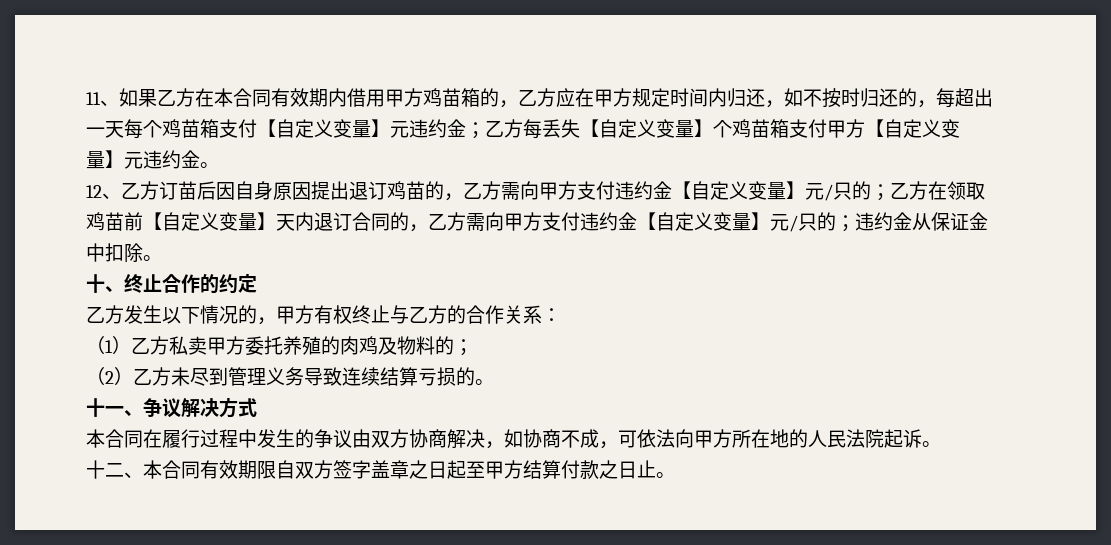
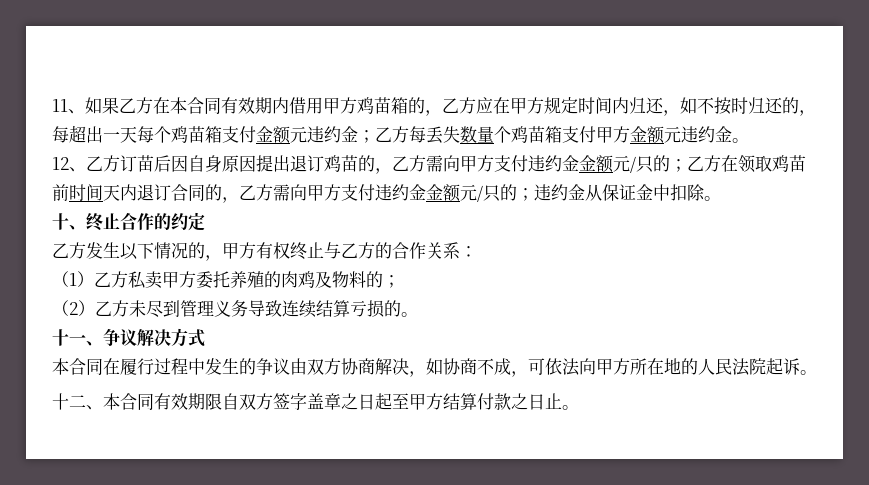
[257,119,390,138] 【自定义变量】 -> [256,126,291,144] 金额
[580,119,713,138] 【自定义变量】 -> [460,126,494,143] 数量
[865,119,960,138] [86,150,124,169] 【自定义变量】 -> [630,126,665,144] 金额
[672,181,805,200] 【自定义变量】 -> [579,155,614,173] 金额
[143,212,276,231] 【自定义变量】 -> [69,184,103,201] 时间
[637,212,770,231] 【自定义变量】 -> [426,184,461,202] 金额

